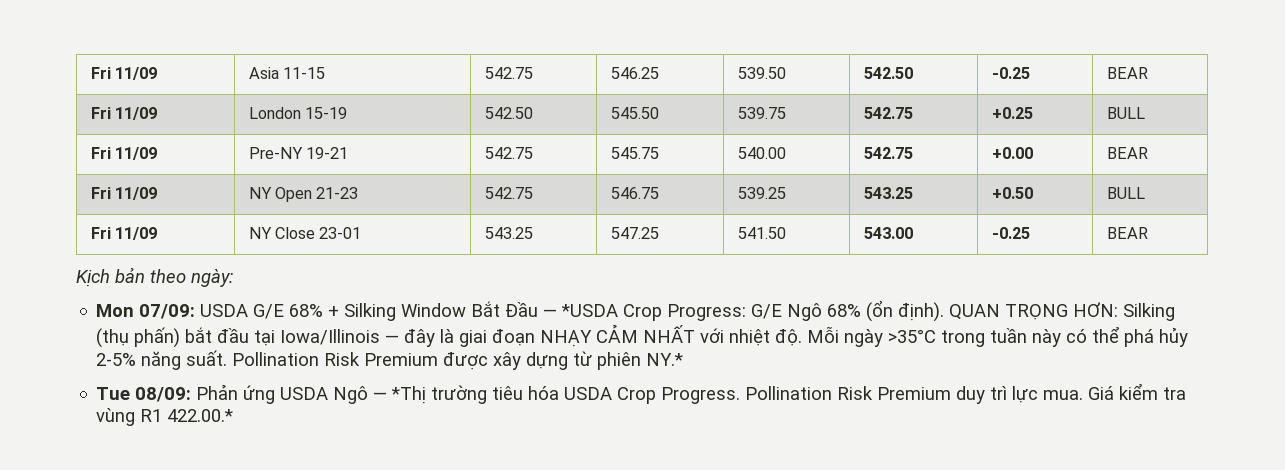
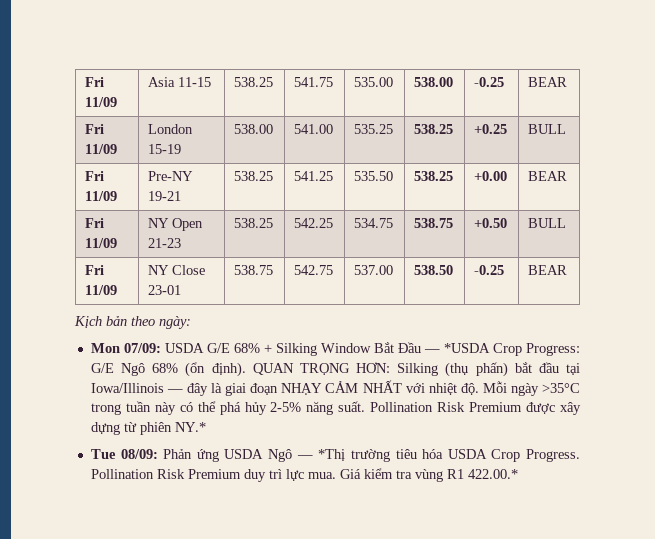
[484,67,533,79] [610,67,659,79] [737,67,786,79] [863,67,913,79] 542.75 | 546.25 | 539.50 | 542.50 -> [234,77,274,87] [294,77,334,87] [354,77,394,87] [414,77,454,87] 538.25 | 541.75 | 535.00 | 538.00
[484,107,533,119] [610,107,659,119] [737,107,786,119] [863,107,913,119] 542.50 | 545.50 | 539.75 | 542.75 -> [234,124,274,134] [294,124,334,134] [354,124,394,134] [414,124,454,134] 538.00 | 541.00 | 535.25 | 538.25
[484,147,533,159] [610,147,659,159] [737,147,786,159] [863,147,913,159] 542.75 | 545.75 | 540.00 | 542.75 -> [234,171,274,181] [294,171,334,181] [354,171,394,181] [414,171,454,181] 538.25 | 541.25 | 535.50 | 538.25
[484,187,533,199] [610,187,659,199] [737,187,786,199] [863,187,913,199] 542.75 | 546.75 | 539.25 | 543.25 -> [234,218,274,228] [294,218,334,228] [354,218,394,228] [414,218,454,228] 538.25 | 542.25 | 534.75 | 538.75
[484,227,533,239] [610,227,659,239] [737,227,786,239] [863,227,913,239] 543.25 | 547.25 | 541.50 | 543.00 -> [234,265,274,275] [294,265,334,275] [354,265,394,275] [414,265,454,275] 538.75 | 542.75 | 537.00 | 538.50

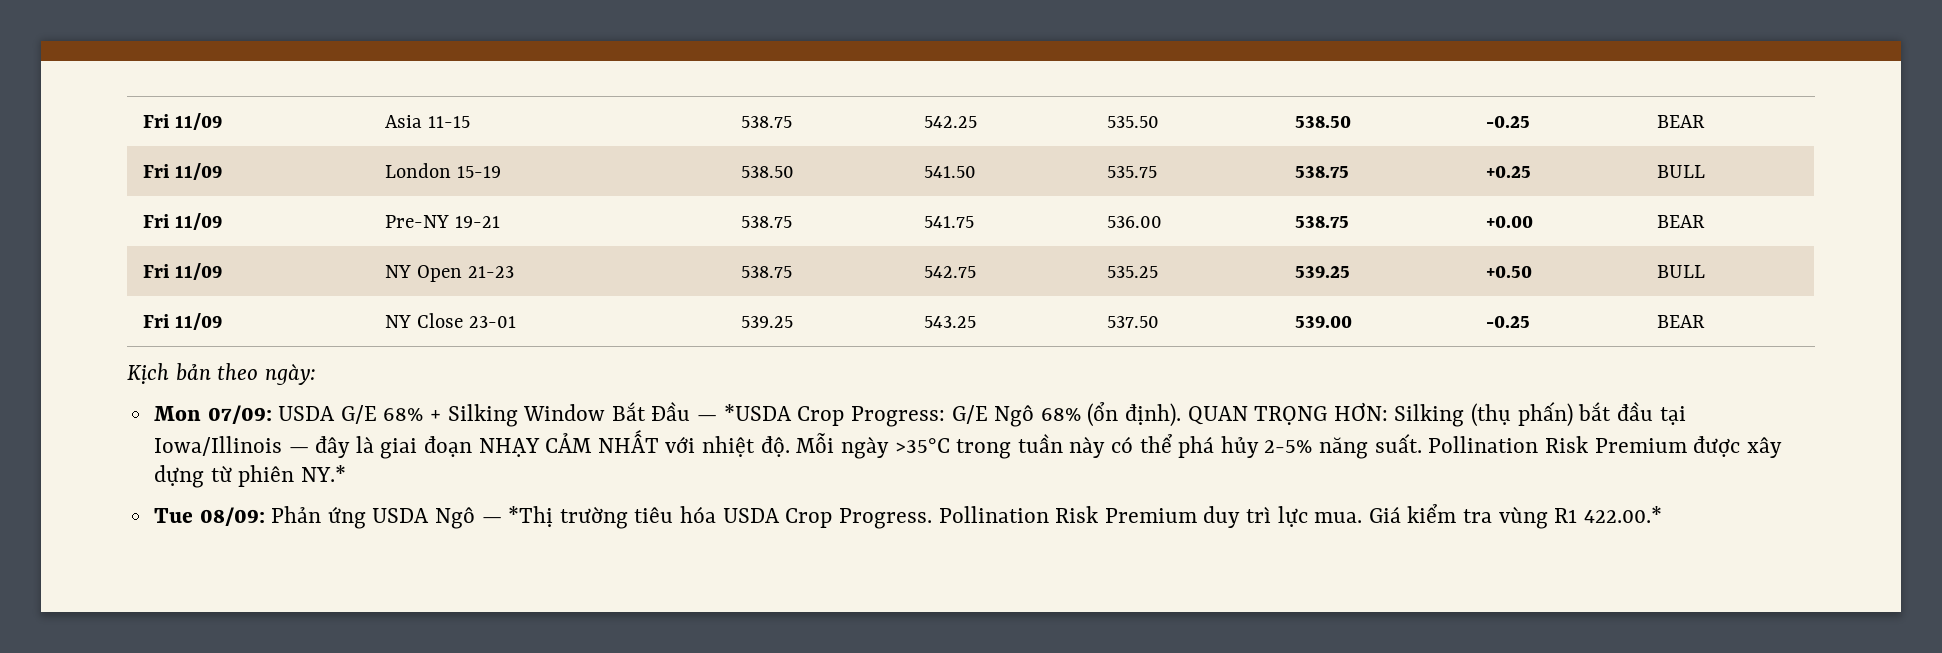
[234,77,274,87] [294,77,334,87] [354,77,394,87] [414,77,454,87] 538.25 | 541.75 | 535.00 | 538.00 -> [741,116,793,128] [924,116,978,128] [1107,116,1160,128] [1295,115,1352,128] 538.75 | 542.25 | 535.50 | 538.50
[234,124,274,134] [294,124,334,134] [354,124,394,134] [414,124,454,134] 538.00 | 541.00 | 535.25 | 538.25 -> [741,166,795,178] [924,166,977,178] [1107,166,1158,178] [1295,165,1350,178] 538.50 | 541.50 | 535.75 | 538.75
[234,171,274,181] [294,171,334,181] [354,171,394,181] [414,171,454,181] 538.25 | 541.25 | 535.50 | 538.25 -> [741,216,793,228] [924,216,975,228] [1107,216,1163,228] [1295,215,1350,228] 538.75 | 541.75 | 536.00 | 538.75
[234,218,274,228] [294,218,334,228] [354,218,394,228] [414,218,454,228] 538.25 | 542.25 | 534.75 | 538.75 -> [741,266,793,278] [924,266,977,278] [1107,266,1159,278] [1295,265,1351,278] 538.75 | 542.75 | 535.25 | 539.25
[234,265,274,275] [294,265,334,275] [354,265,394,275] [414,265,454,275] 538.75 | 542.75 | 537.00 | 538.50 -> [741,316,794,328] [924,316,977,328] [1107,316,1160,328] [1295,315,1353,328] 539.25 | 543.25 | 537.50 | 539.00

